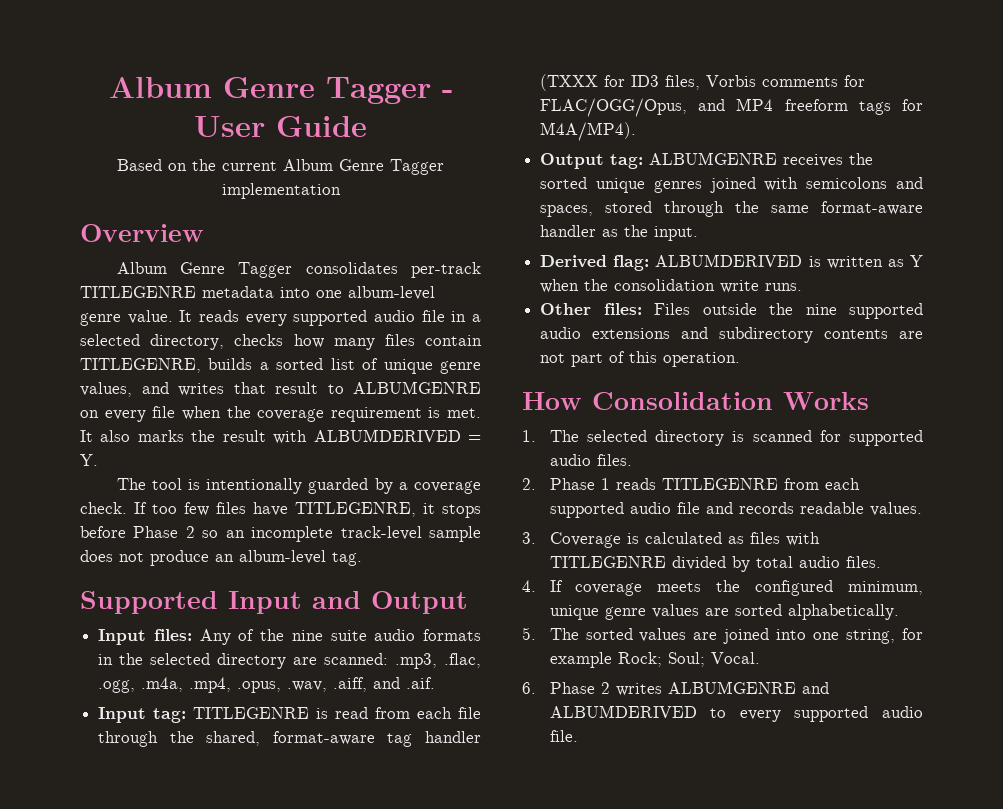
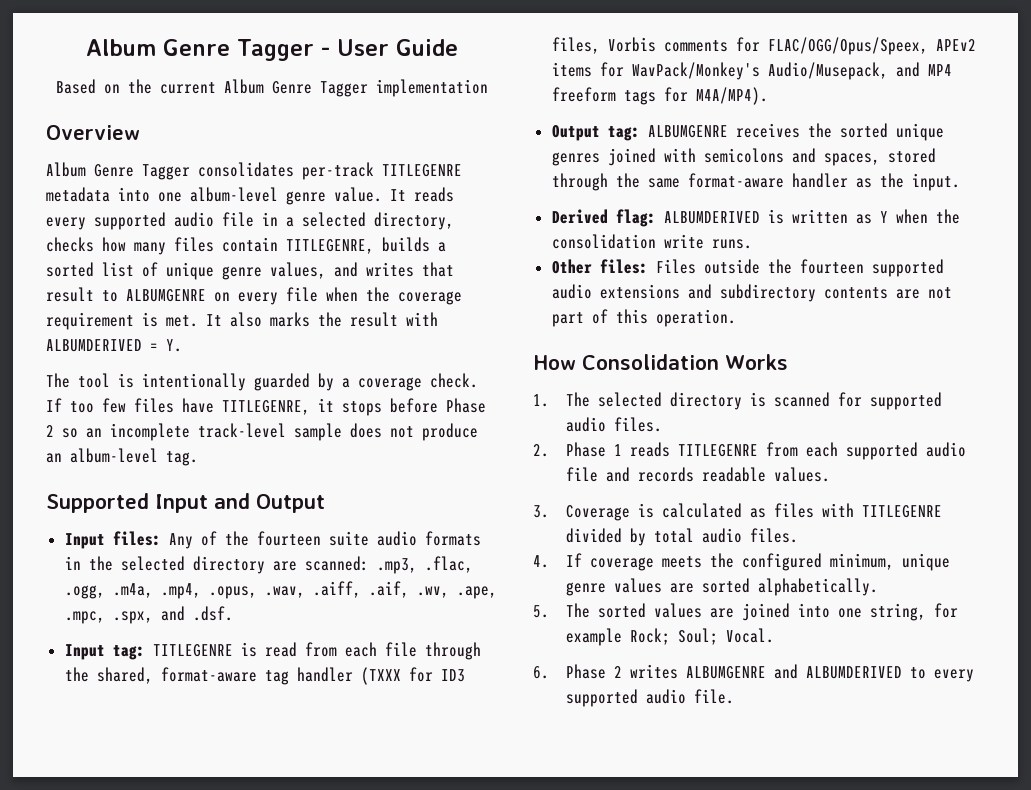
[291,630,323,641] nine -> [256,531,321,546] fourteen
[373,677,436,689] and .aif. -> [368,581,497,599] [64,606,233,624] .aif, .wv, .ape, .mpc, .spx, and .dsf.
[540,98,688,117] FLAC/OGG/Opus, -> [767,37,976,55] [551,62,888,80] FLAC/OGG/Opus/Speex, APEv2 items for WavPack/Monkey's Audio/Musepack,
[805,304,837,315] nine -> [799,259,864,274] fourteen

